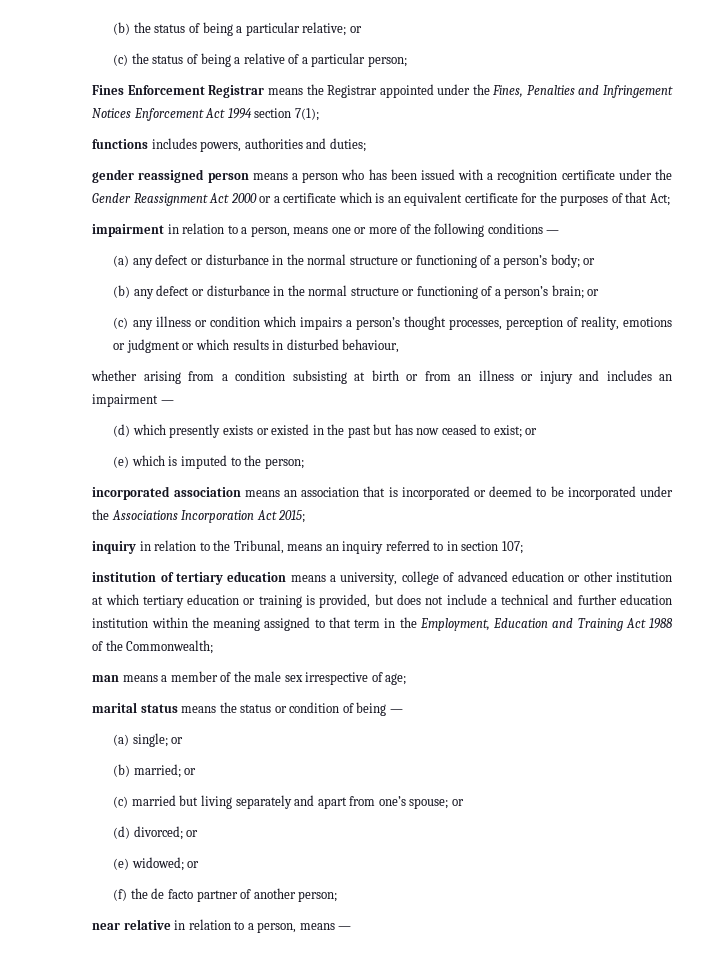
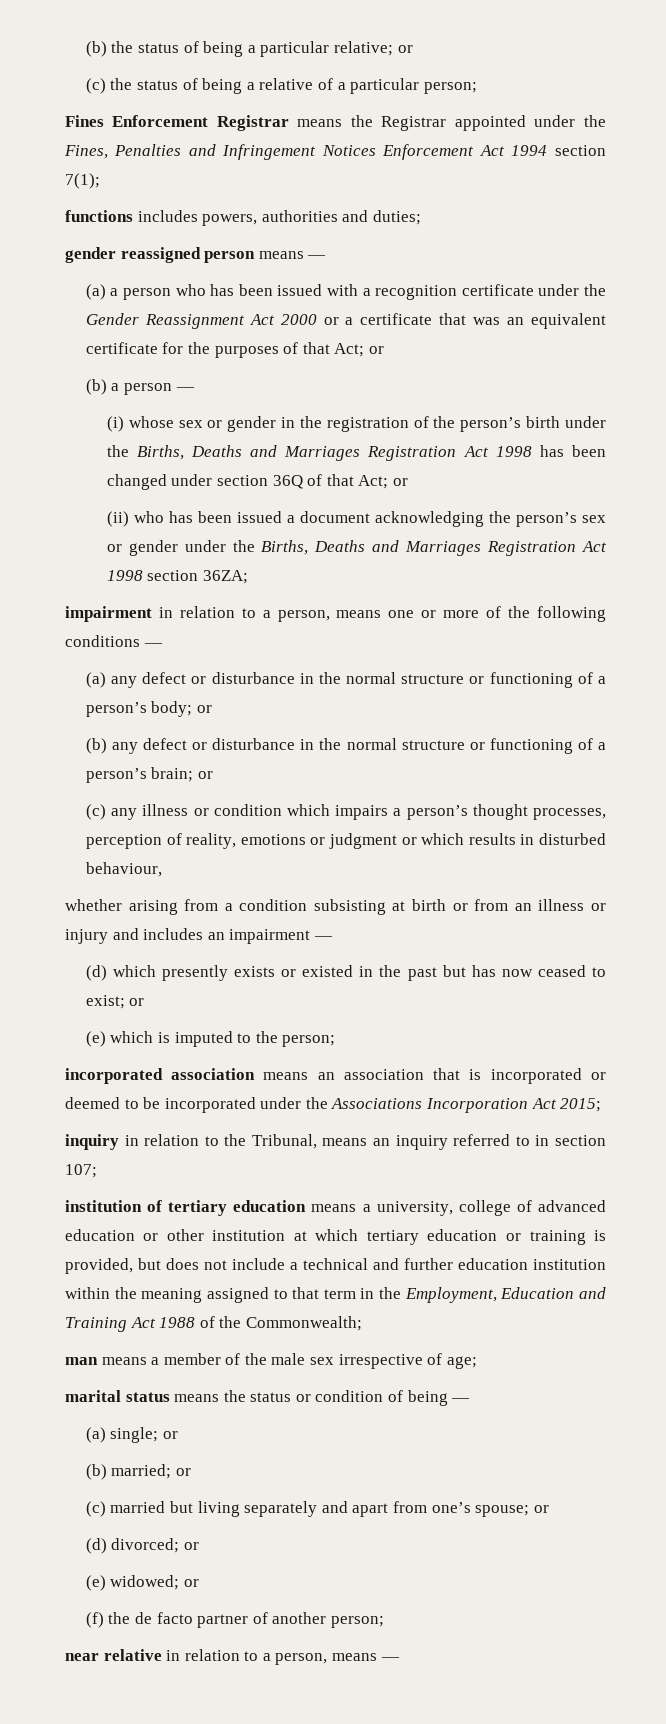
(288, 176) none -> [307,255,327,259] [85,284,106,300] — // (a)
[338,192,385,203] which is -> [439,313,501,325] that was
(670, 199) none -> [369,346,385,354] [85,379,195,395] [106,416,607,432] [106,445,606,461] [106,474,408,490] [106,511,606,527] [106,540,607,556] [106,570,249,584] or // (b) a person — // (i) whose sex or gender in the registration of the person’s birth under the Births, Deaths and Marriages Registration Act 1998 has been changed under section 36Q of that Act; or // (ii) who has been issued a document acknowledging the person’s sex or gender under the Births, Deaths and Marriages Registration Act 1998 section 36ZA;

